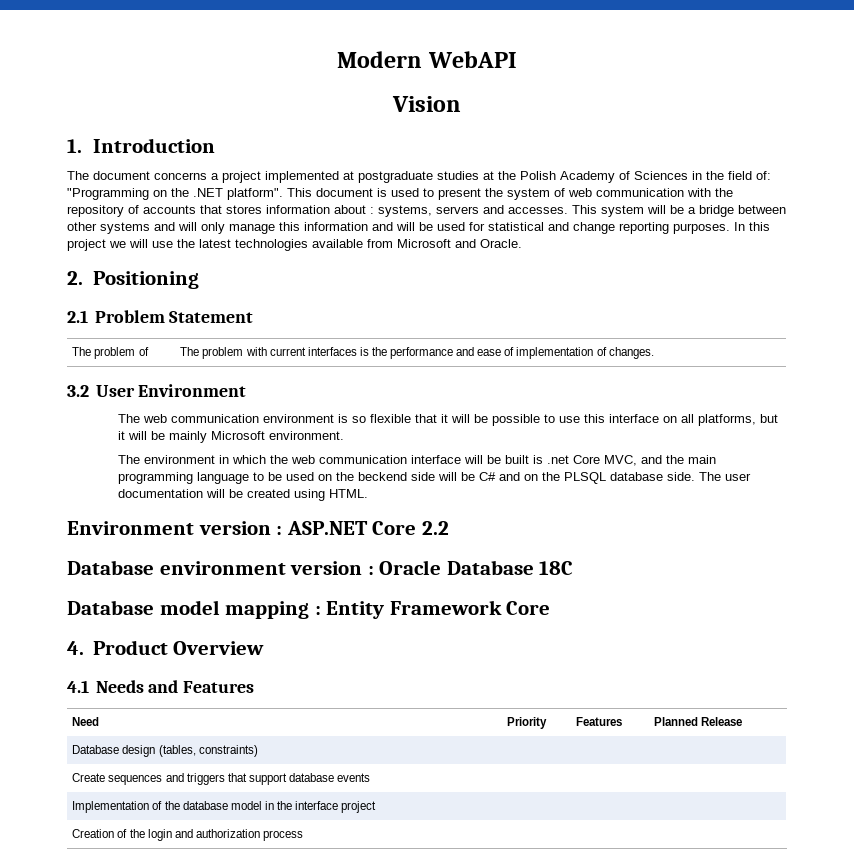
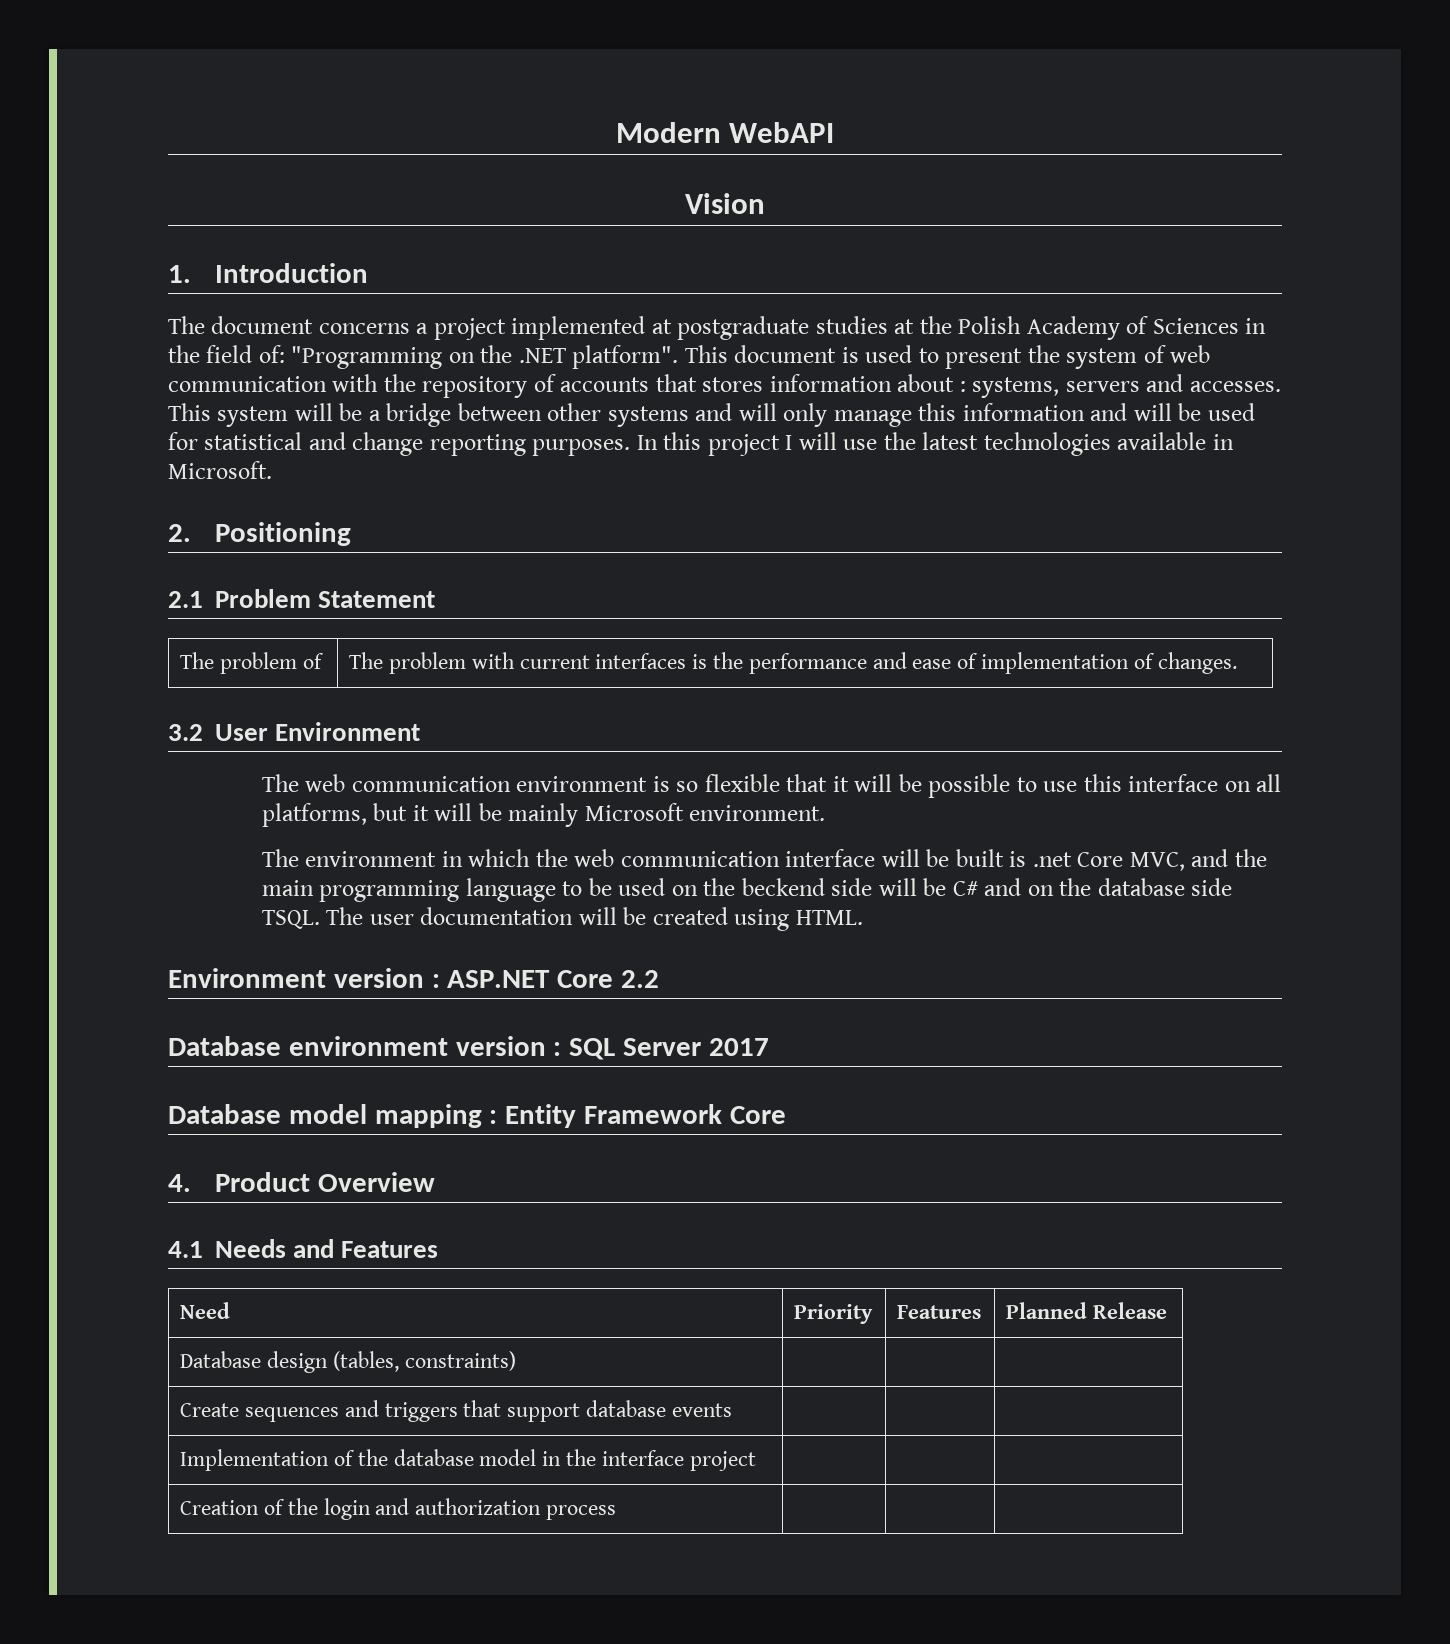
[109,241,126,248] we -> [785,435,793,450] I
[367,239,522,248] from Microsoft and Oracle. -> [1212,434,1234,450] [168,461,272,479] in Microsoft.
[564,472,696,484] PLSQL database side. -> [1097,878,1233,896] [261,910,320,929] database side TSQL.
[379,560,574,575] Oracle Database 18C -> [569,1038,769,1060] SQL Server 2017

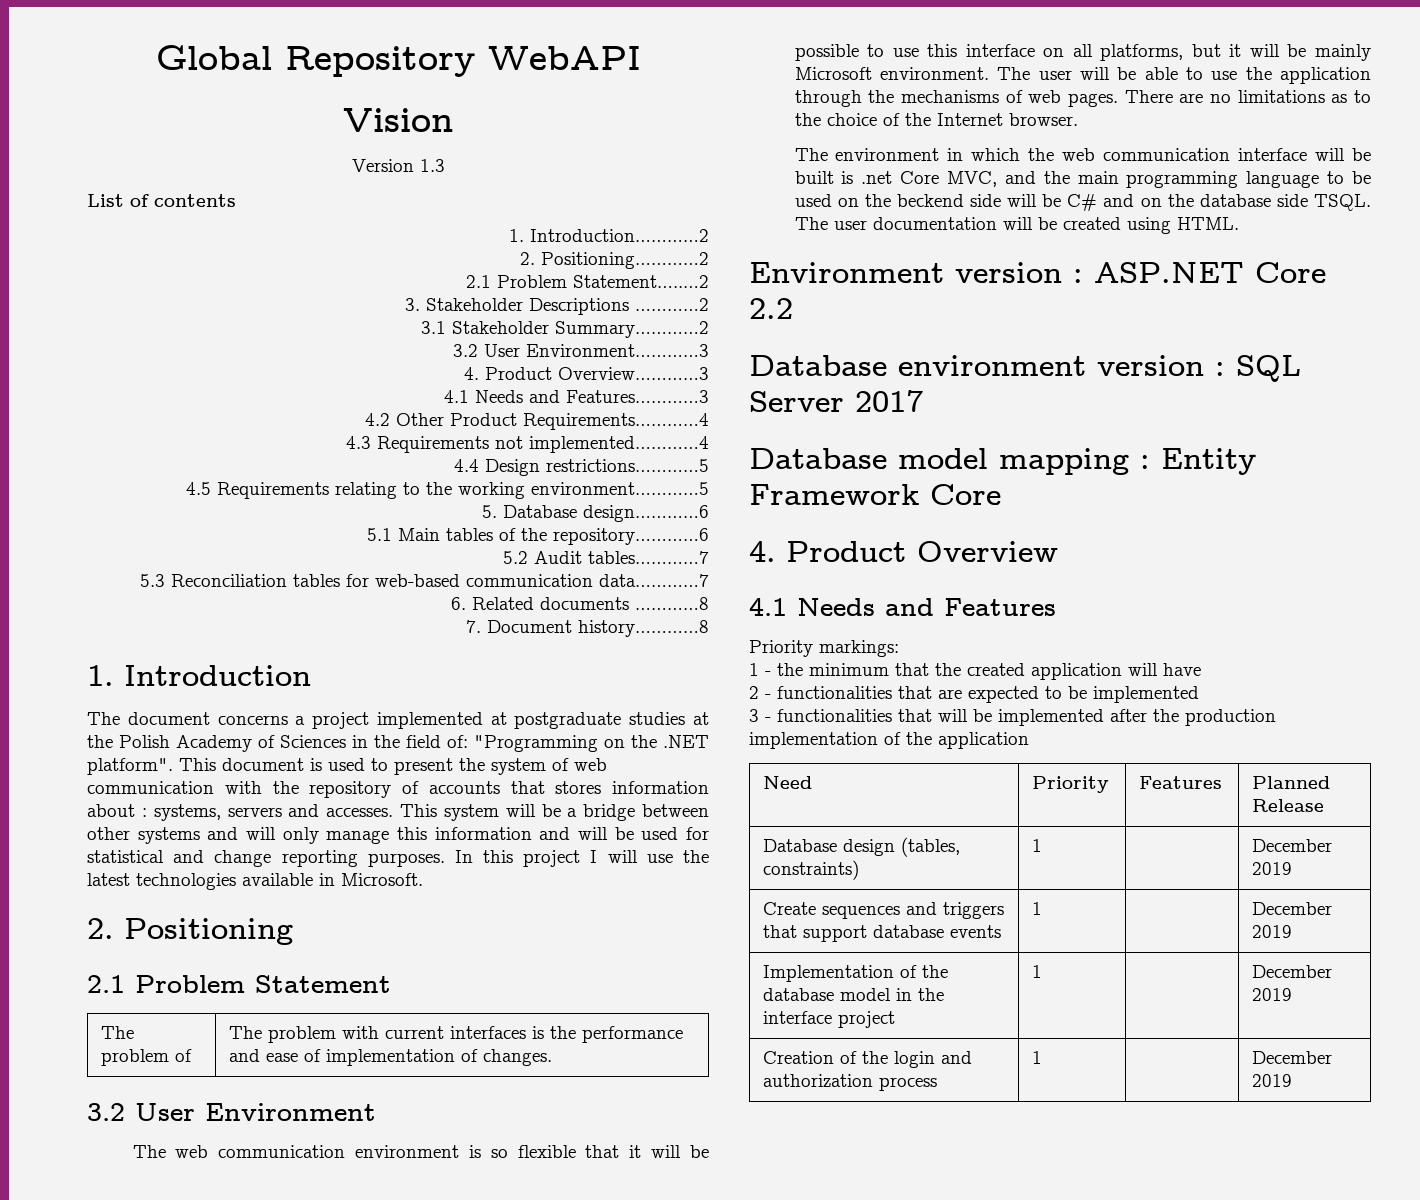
[615,122,721,143] Modern -> [155,45,475,77] Global Repository
(765, 203) none -> [351,159,445,172] [87,194,236,207] [509,229,709,242] [520,252,709,269] [466,275,709,288] [405,298,709,315] [421,321,709,338] [453,344,709,357] [464,367,709,380] [444,390,709,403] [365,413,709,430] [346,436,709,453] [454,459,709,476] [186,482,709,499] [482,505,709,522] [367,528,709,545] [503,551,709,564] [140,574,709,587] [451,597,709,610] [466,620,709,637] // Version 1.3 // List of contents // 1. Introduction…………2 // 2. Positioning…………2 // 2.1 Problem Statement…..…2 // 3. Stakeholder Descriptions …………2 // 3.1 Stakeholder Summary…………2 // 3.2 User Environment…………3 // 4. Product Overview…………3 // 4.1 Needs and Features…………3 // 4.2 Other Product Requirements…………4 // 4.3 Requirements not implemented…………4 // 4.4 Design restrictions…………5 // 4.5 Requirements relating to the working environment…………5 // 5. Database design…………6 // 5.1 Main tables of the repository…………6 // 5.2 Audit tables…………7 // 5.3 Reconciliation tables for web-based communication data…………7 // 6. Related documents …………8 // 7. Document history…………8
(826, 813) none -> [997,67,1371,84] [794,90,1371,107] [794,113,1078,126] The user will be able to use the application through the mechanisms of web pages. There are no limitations as to the choice of the Internet browser.
(439, 1249) none -> [749,640,899,657] [749,663,1201,680] [749,686,1199,703] [749,709,1276,726] [749,732,1029,749] // Priority markings: // 1 - the minimum that the created application will have // 2 - functionalities that are expected to be implemented // 3 - functionalities that will be implemented after the production implementation of the application
(516, 1361) | | -> [1032,839,1043,852] [1252,839,1333,852] [1252,862,1293,875] 1 | | December 2019
(732, 1410) | | -> [1032,902,1043,915] [1252,902,1333,915] [1252,925,1293,938] 1 | | December 2019
(756, 1461) | | -> [1032,965,1043,978] [1252,965,1333,978] [1252,988,1293,1001] 1 | | December 2019
(616, 1512) | | -> [1032,1051,1043,1064] [1252,1051,1333,1064] [1252,1074,1293,1087] 1 | | December 2019

